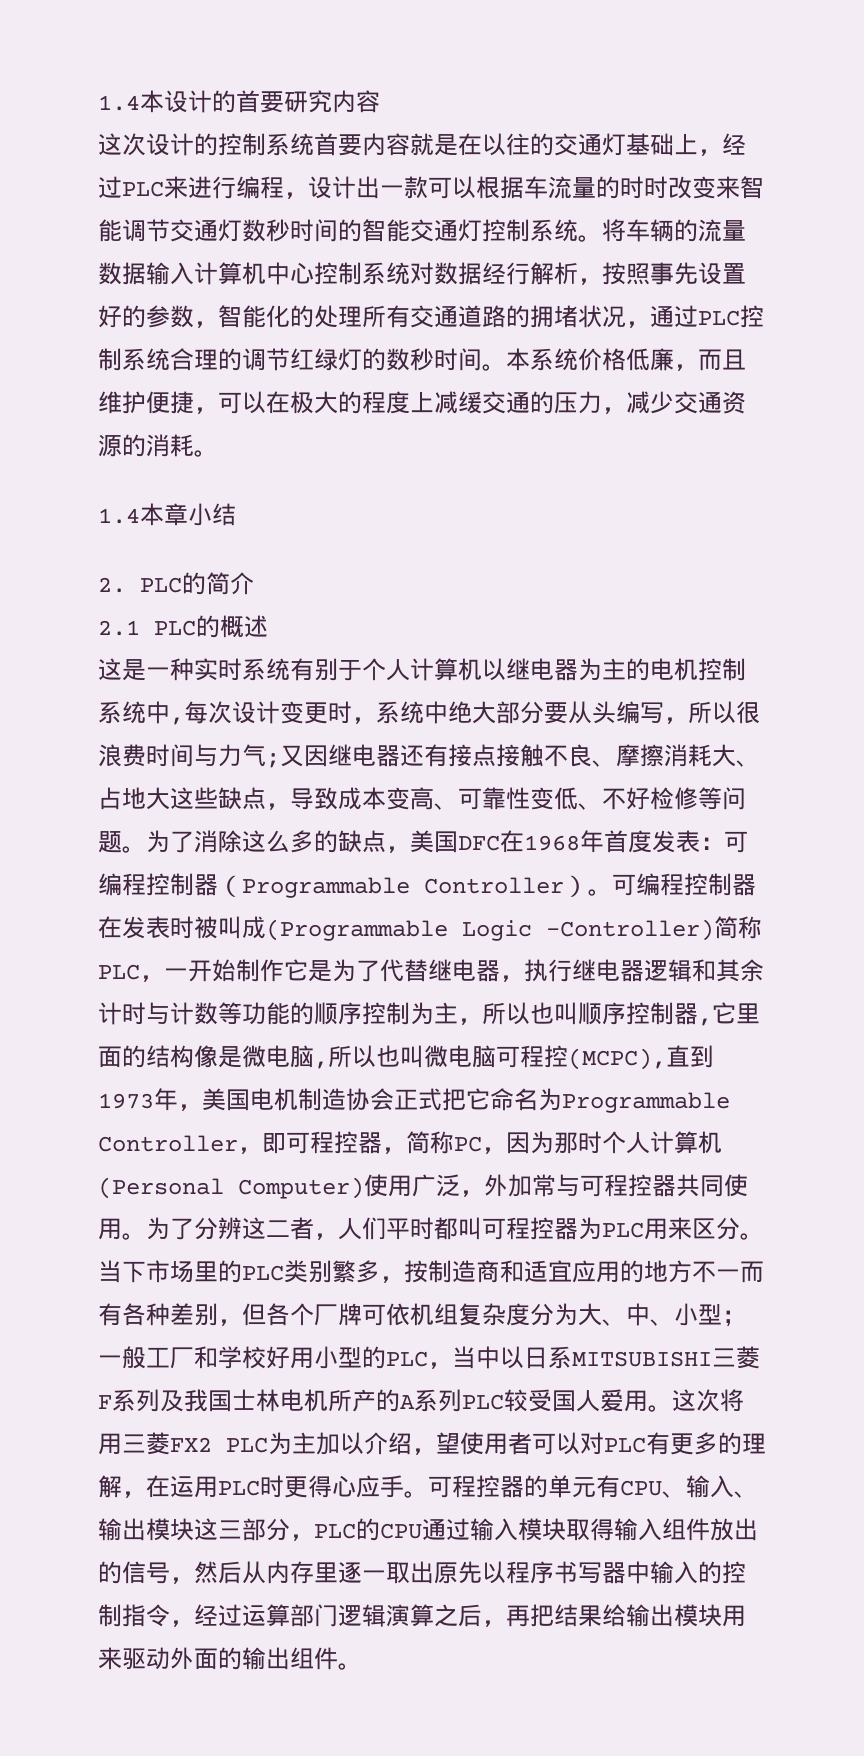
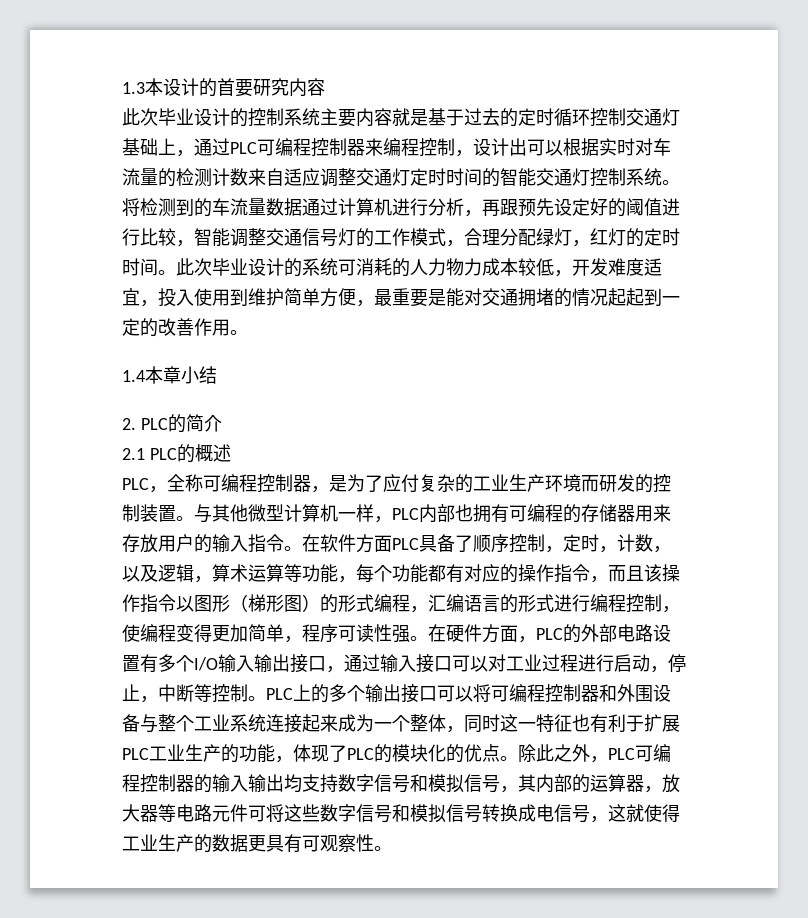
[98,95,140,111] 1.4 -> [122,82,145,94] 1.3
[98,133,146,156] 这次 -> [122,108,194,126] 此次毕业
[314,133,338,156] 首 -> [320,108,338,125] 主
[458,133,746,156] [98,176,284,199] 在以往的交通灯基础上，经过PLC来进行编程 -> [428,108,680,127] [122,138,455,157] 基于过去的定时循环控制交通灯基础上，通过PLC可编程控制器来编程控制
[380,176,428,199] 一款 -> (527, 147) none
(524, 187) none -> [599,138,653,156] 实时对
[620,176,764,199] [98,219,290,242] 时时改变来智能调节交通灯数秒 -> [176,168,446,187] 检测计数来自适应调整交通灯定时
[626,219,746,242] [98,262,746,285] [98,305,764,328] [98,348,746,371] [98,391,746,414] [98,434,194,457] 车辆的流量数据输入计算机中心控制系统对数据经行解析，按照事先设置好的参数，智能化的处理所有交通道路的拥堵状况，通过PLC控制系统合理的调节红绿灯的数秒时间。本系统价格低廉，而且维护便捷，可以在极大的程度上减缓交通的压力，减少交通资源的消耗 -> [140,198,680,217] [122,228,680,247] [122,258,662,277] [122,288,680,307] [122,318,230,337] 检测到的车流量数据通过计算机进行分析，再跟预先设定好的阈值进行比较，智能调整交通信号灯的工作模式，合理分配绿灯，红灯的定时时间。此次毕业设计的系统可消耗的人力物力成本较低，开发难度适宜，投入使用到维护简单方便，最重要是能对交通拥堵的情况起起到一定的改善作用
[98,658,746,681] [98,701,760,725] [98,744,760,768] [98,787,746,810] [98,830,748,853] [98,873,756,898] [98,916,762,941] [98,959,764,982] [98,1002,760,1026] [98,1045,714,1070] [98,1088,730,1113] [98,1131,722,1154] [98,1174,748,1199] [98,1217,764,1240] [98,1260,764,1283] [98,1303,746,1327] [98,1346,760,1369] [98,1389,744,1412] [98,1432,766,1455] [98,1475,758,1498] [98,1518,758,1541] [98,1561,746,1584] [98,1604,746,1627] [98,1647,338,1670] 这是一种实时系统有别于个人计算机以继电器为主的电机控制系统中,每次设计变更时，系统中绝大部分要从头编写，所以很浪费时间与力气;又因继电器还有接点接触不良、摩擦消耗大、占地大这些缺点，导致成本变高、可靠性变低、不好检修等问题。为了消除这么多的缺点，美国DFC在1968年首度发表：可编程控制器（Programmable Controller）。可编程控制器在发表时被叫成(Programmable Logic -Controller)简称PLC，一开始制作它是为了代替继电器，执行继电器逻辑和其余计时与计数等功能的顺序控制为主，所以也叫顺序控制器,它里面的结构像是微电脑,所以也叫微电脑可程控(MCPC),直到1973年，美国电机制造协会正式把它命名为Programmable Controller，即可程控器，简称PC，因为那时个人计算机(Personal Computer)使用广泛，外加常与可程控器共同使用。为了分辨这二者，人们平时都叫可程控器为PLC用来区分。当下市场里的PLC类别繁多，按制造商和适宜应用的地方不一而有各种差别，但各个厂牌可依机组复杂度分为大、中、小型；一般工厂和学校好用小型的PLC，当中以日系MITSUBISHI三菱F系列及我国士林电机所产的A系列PLC较受国人爱用。这次将用三菱FX2 PLC为主加以介绍，望使用者可以对PLC有更多的理解，在运用PLC时更得心应手。可程控器的单元有CPU、输入、输出模块这三部分，PLC的CPU通过输入模块取得输入组件放出的信号，然后从内存里逐一取出原先以程序书写器中输入的控制指令，经过运算部门逻辑演算之后，再把结果给输出模块用来驱动外面的输出组件 -> [122,474,671,493] [122,504,671,523] [122,534,671,553] [122,564,680,583] [122,594,680,613] [122,624,671,643] [122,654,686,673] [122,684,671,703] [122,714,680,733] [122,744,671,763] [122,774,680,793] [122,804,680,823] [122,834,374,853] PLC，全称可编程控制器，是为了应付复杂的工业生产环境而研发的控制装置。与其他微型计算机一样，PLC内部也拥有可编程的存储器用来存放用户的输入指令。在软件方面PLC具备了顺序控制，定时，计数，以及逻辑，算术运算等功能，每个功能都有对应的操作指令，而且该操作指令以图形（梯形图）的形式编程，汇编语言的形式进行编程控制，使编程变得更加简单，程序可读性强。在硬件方面，PLC的外部电路设置有多个I/O输入输出接口，通过输入接口可以对工业过程进行启动，停止，中断等控制。PLC上的多个输出接口可以将可编程控制器和外围设备与整个工业系统连接起来成为一个整体，同时这一特征也有利于扩展PLC工业生产的功能，体现了PLC的模块化的优点。除此之外，PLC可编程控制器的输入输出均支持数字信号和模拟信号，其内部的运算器，放大器等电路元件可将这些数字信号和模拟信号转换成电信号，这就使得工业生产的数据更具有可观察性

